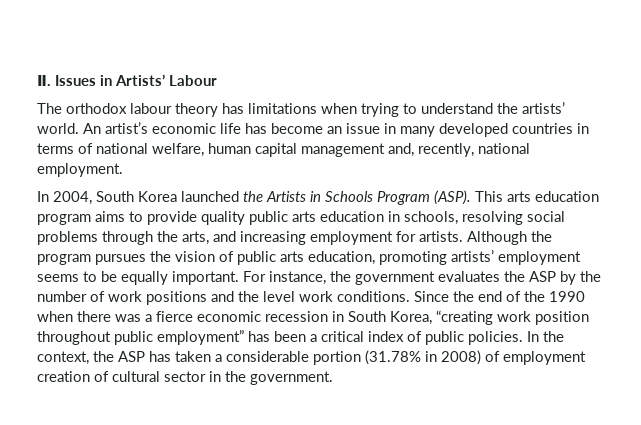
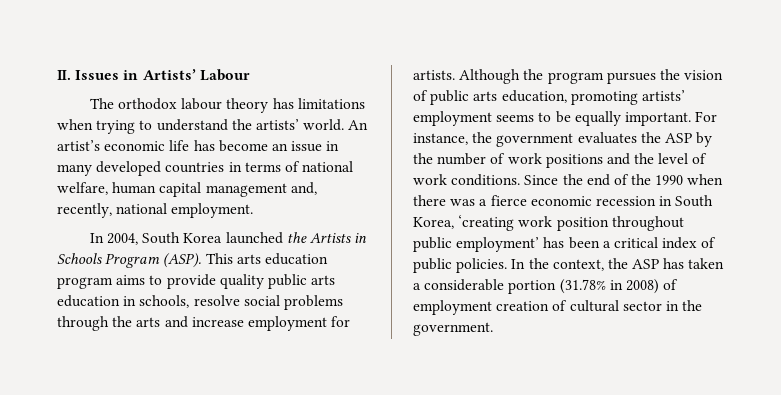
[462,211,523,225] resolving -> [193,295,240,306] resolve
[182,231,306,245] arts, and increasing -> [136,316,244,328] arts and increase
(295, 296) none -> [692,153,708,164] of
[436,310,493,325] “creating -> [458,215,515,231] ‘creating
[157,330,244,345] employment” -> [456,237,540,252] employment’

